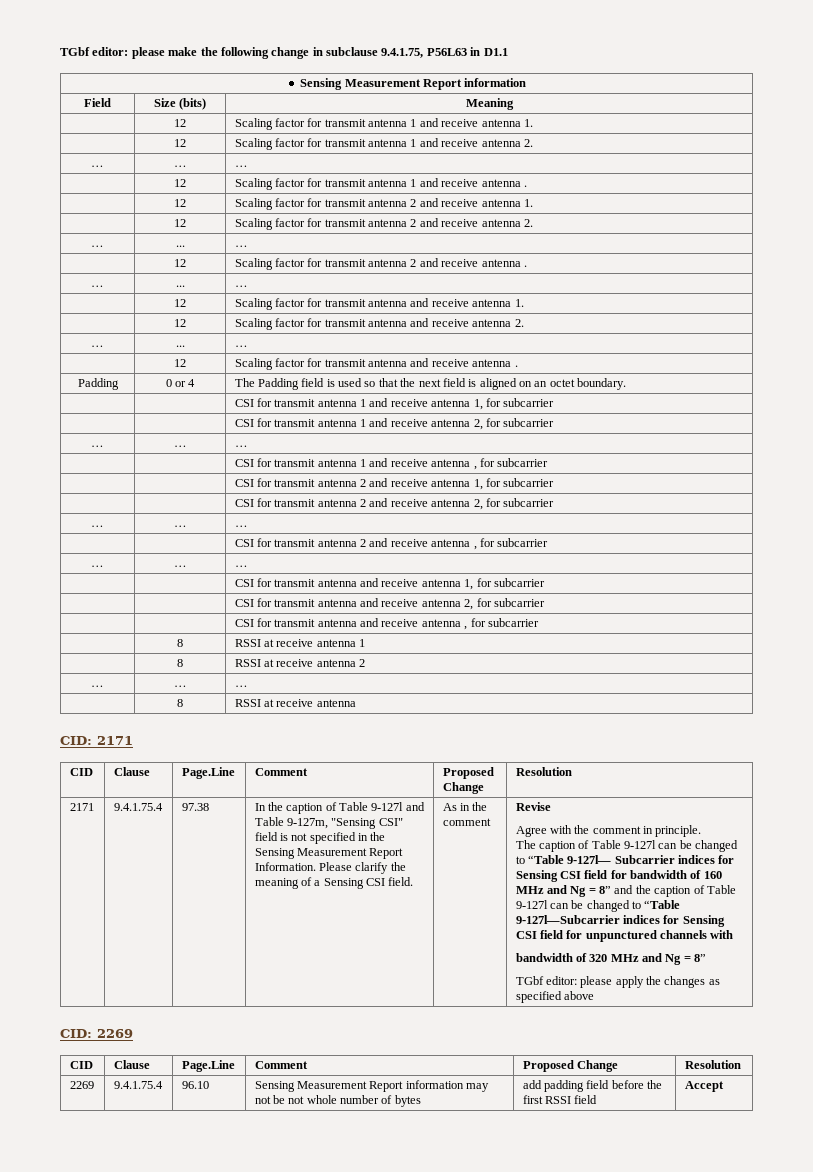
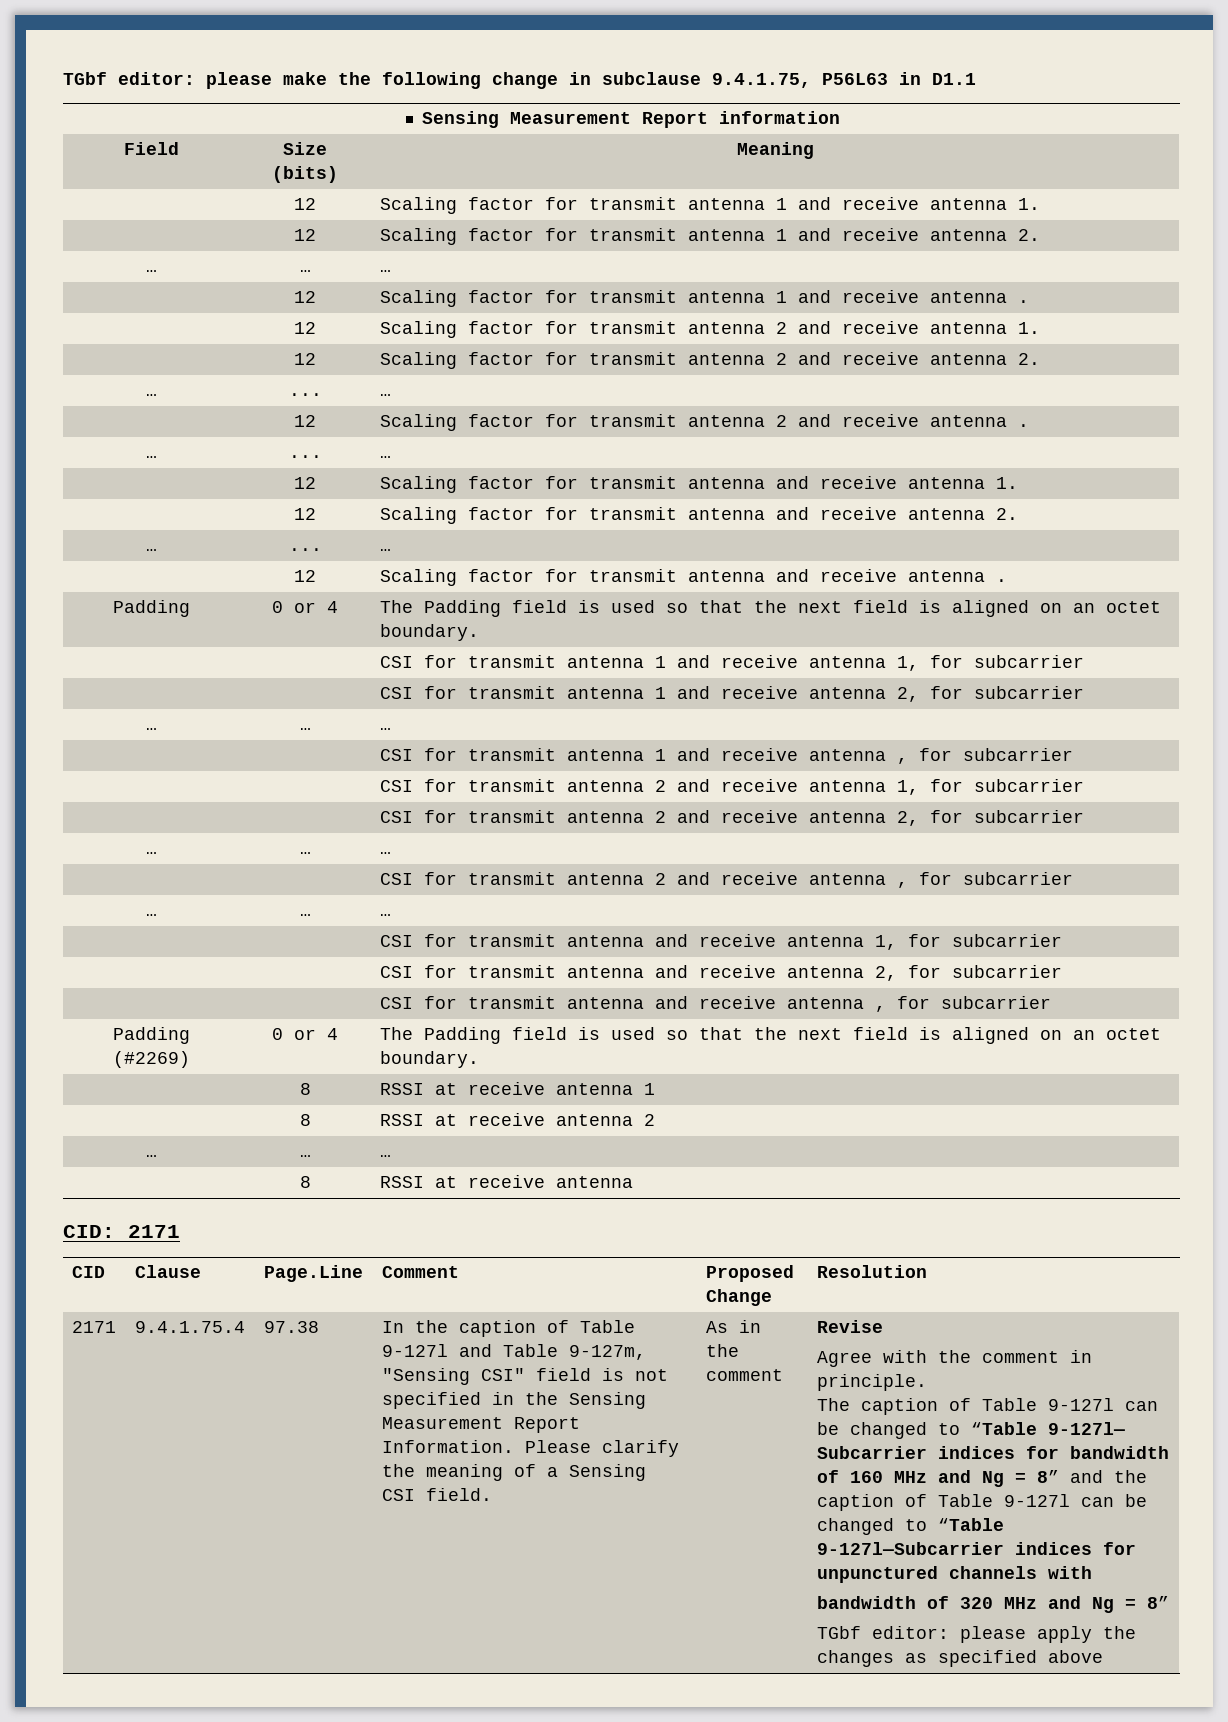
(539, 622) none -> [112,1027,190,1044] [112,1051,190,1068] [272,1028,338,1040] [380,1027,1162,1044] [380,1051,480,1068] // Padding (#2269) | 0 or 4 | The Padding field is used so that the next field is aligned on an octet boundary.
[515,870,627,882] Sensing CSI field for -> (1060, 1452) none
[682,915,725,927] [515,930,583,939] Sensing CSI field for -> (1137, 1548) none
[60,1029,133,1038] [69,1061,93,1069] [113,1060,150,1069] [181,1060,235,1072] [254,1061,308,1069] [522,1060,618,1072] [684,1060,741,1069] [69,1081,94,1089] [113,1081,163,1089] [181,1081,209,1089] [254,1080,490,1092] [254,1095,421,1107] [522,1080,663,1092] [522,1095,598,1104] [684,1081,724,1092] // CID: 2269 // CID | Clause | Page.Line | Comment | Proposed Change | Resolution // 2269 | 9.4.1.75.4 | 96.10 | Sensing Measurement Report information may not be not whole number of bytes | add padding field before the first RSSI field | Accept -> (1104, 1656) none

